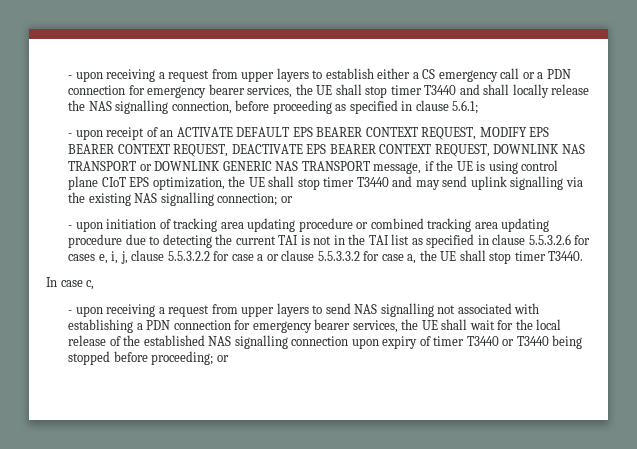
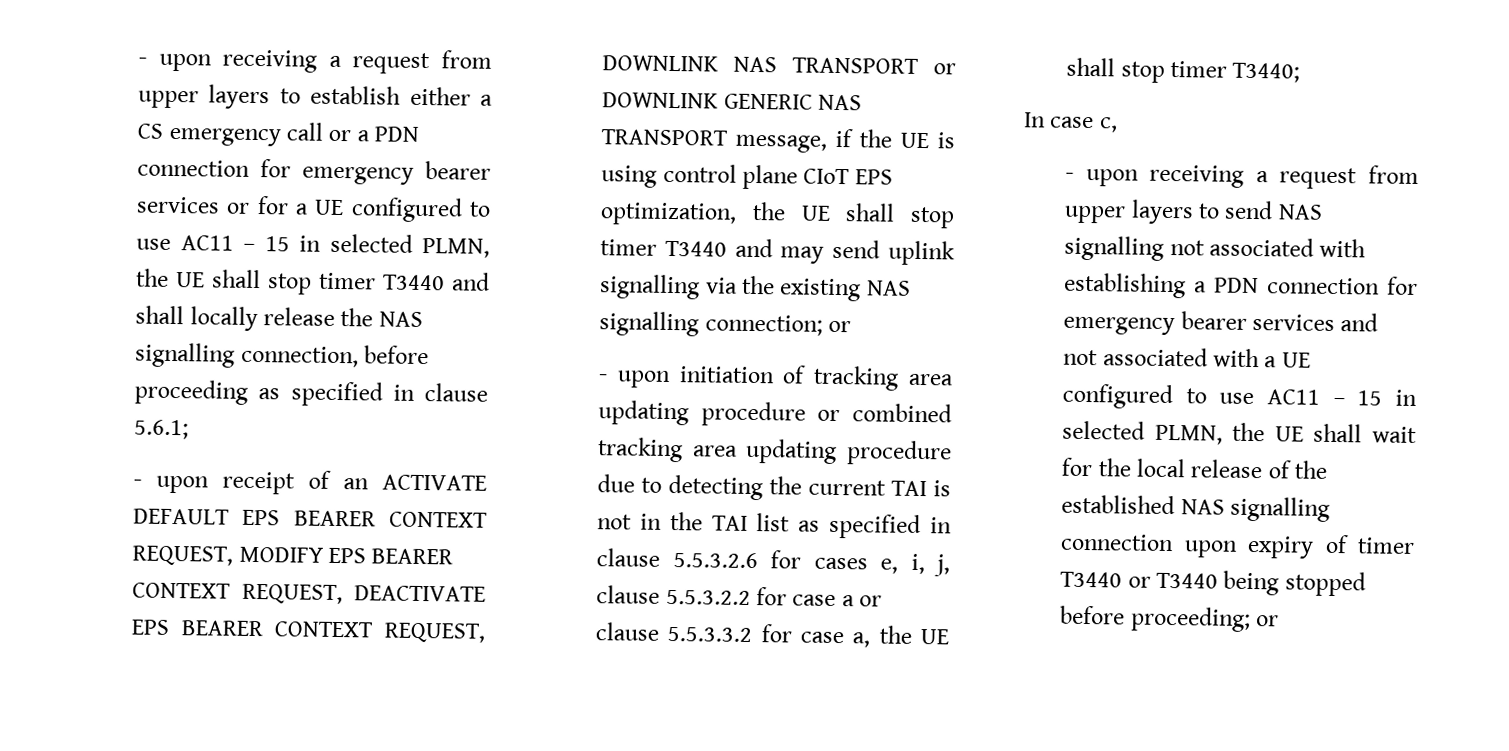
[247,85,293,98] services, -> [136,195,491,223] [136,233,490,258] services or for a UE configured to use AC11 – 15 in selected PLMN,
[548,251,584,261] T3440. -> [1232,62,1301,83] T3440;
[352,320,398,333] services, -> [1251,313,1379,332] [1063,347,1311,368] [1062,383,1417,410] [1062,420,1223,445] services and not associated with a UE configured to use AC11 – 15 in selected PLMN,

